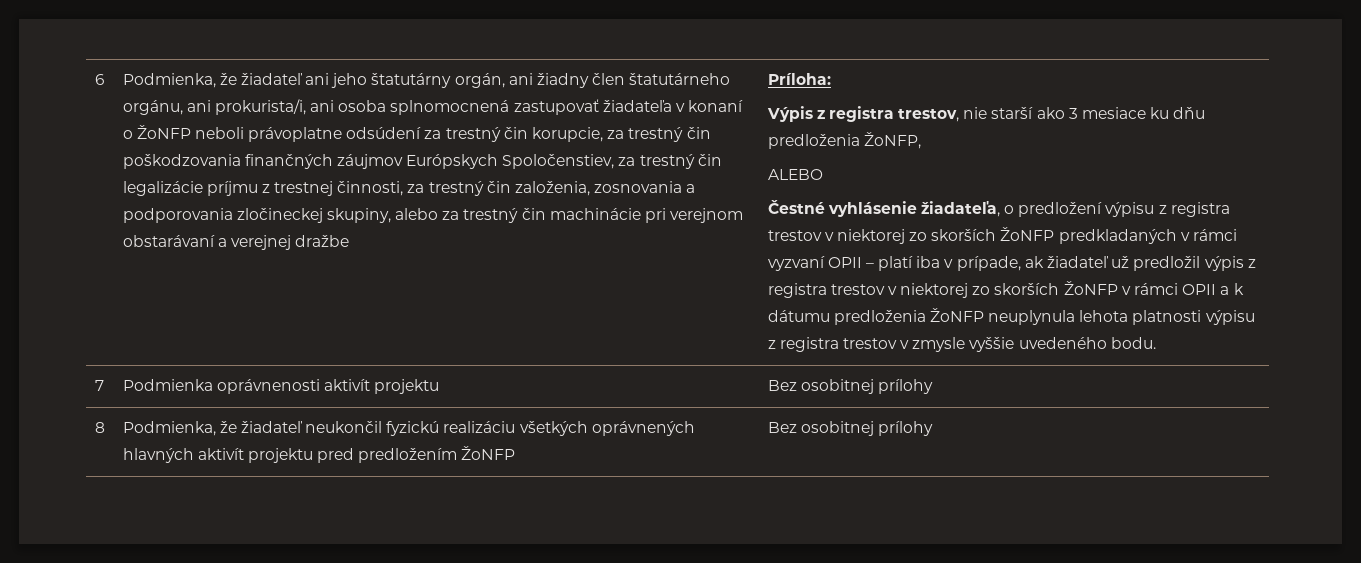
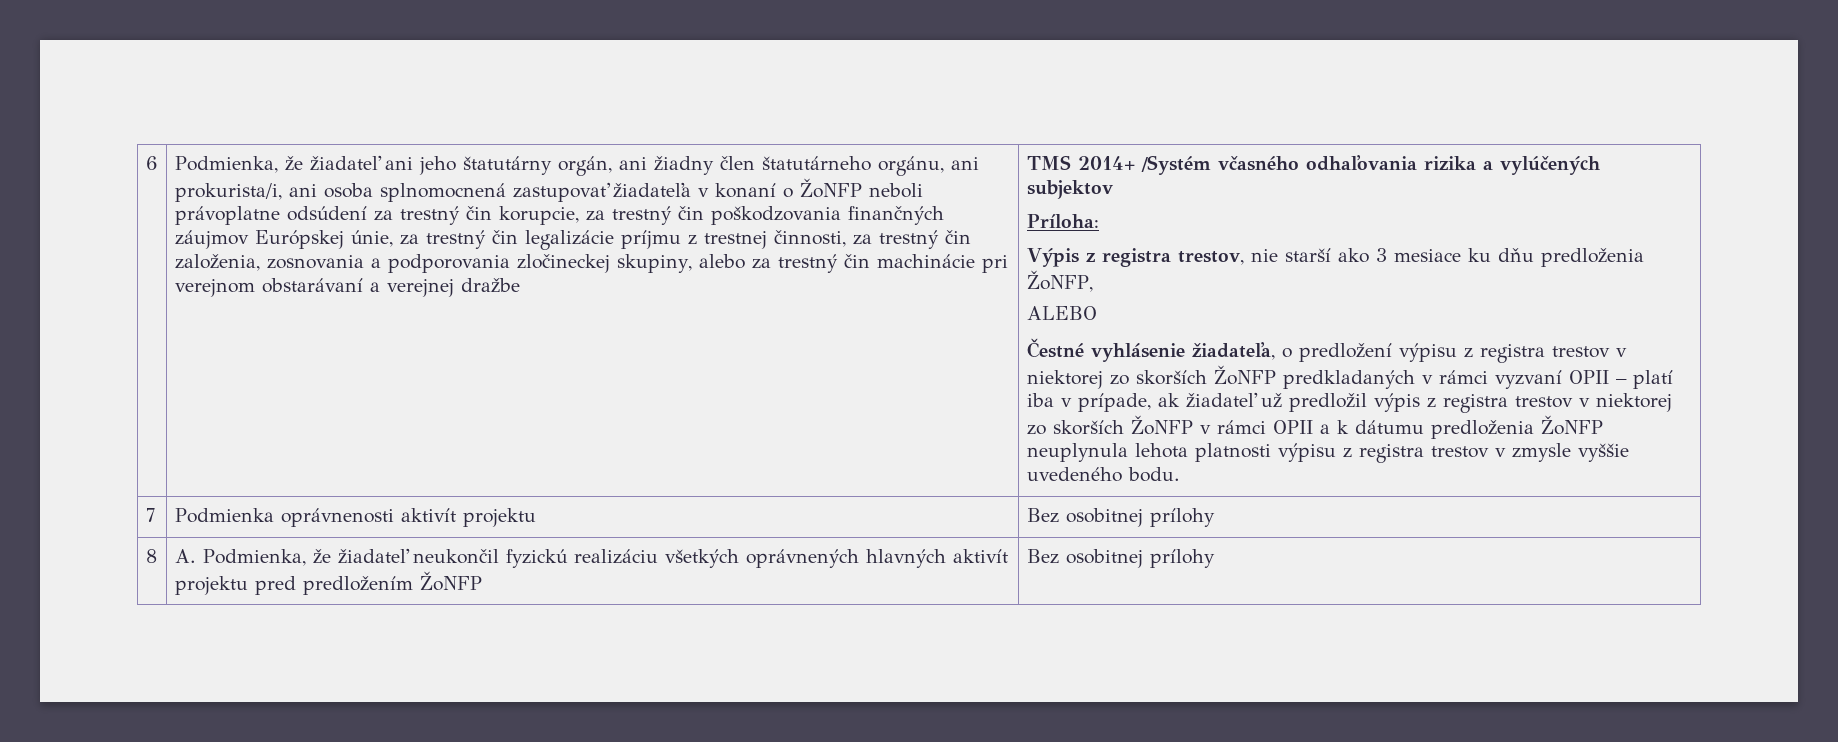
[406,154,615,169] Európskych Spoločenstiev, -> [254,230,393,249] Európskej únie,
(350, 241) none -> [1026,155,1600,175] [1026,180,1114,199] TMS 2014+ /Systém včasného odhaľovania rizika a vylúčených subjektov //
(105, 427) none -> [174,549,196,563] A.

